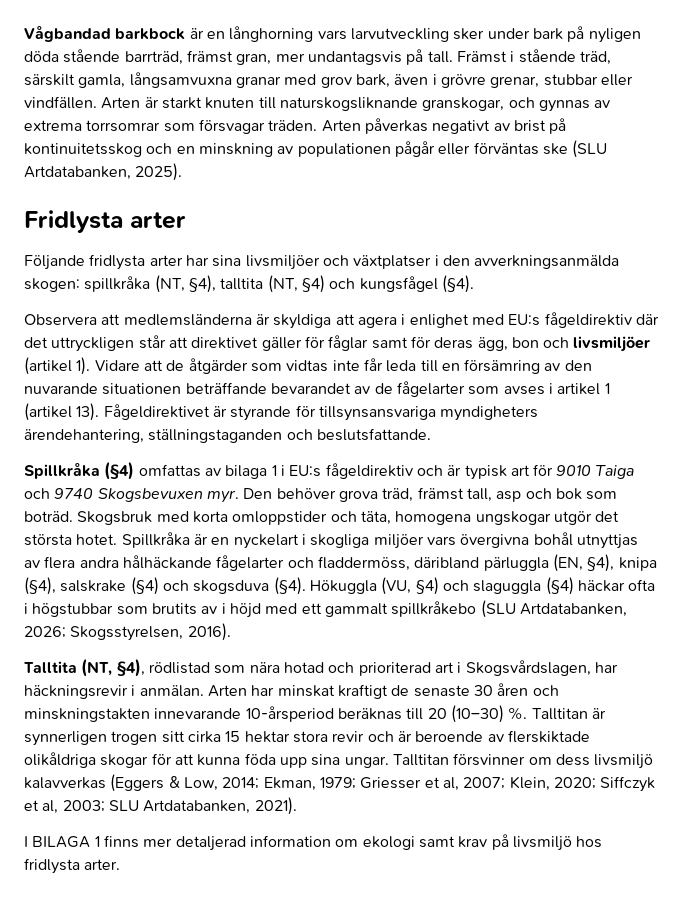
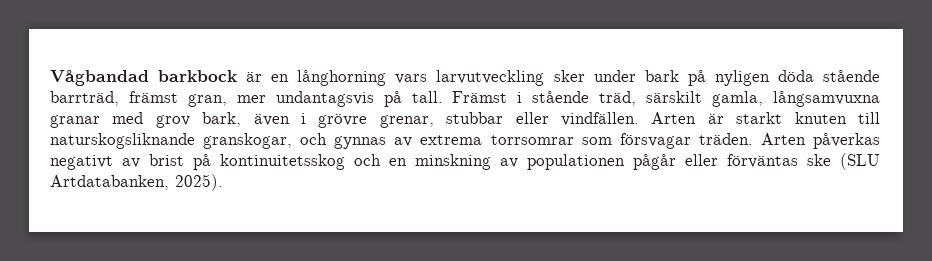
[24,210,186,233] [24,254,620,270] [24,275,474,293] [24,312,659,329] [24,335,651,352] [24,357,592,375] [24,381,610,397] [24,403,539,421] [24,428,431,443] [24,462,634,480] [24,487,618,503] [24,511,620,525] [24,532,638,549] [24,554,657,572] [24,577,656,595] [24,600,627,618] [24,623,231,641] [24,659,618,677] [24,683,559,699] [24,705,606,723] [24,730,590,746] [24,752,654,769] [24,774,656,792] [24,797,297,815] [24,834,603,851] [24,858,121,874] // Fridlysta arter // Följande fridlysta arter har sina livsmiljöer och växtplatser i den avverkningsanmälda skogen: spillkråka (NT, §4), talltita (NT, §4) och kungsfågel (§4). // Observera att medlemsländerna är skyldiga att agera i enlighet med EU:s fågeldirektiv där det uttryckligen står att direktivet gäller för fåglar samt för deras ägg, bon och livsmiljöer (artikel 1). Vidare att de åtgärder som vidtas inte får leda till en försämring av den nuvarande situationen beträffande bevarandet av de fågelarter som avses i artikel 1 (artikel 13). Fågeldirektivet är styrande för tillsynsansvariga myndigheters ärendehantering, ställningstaganden och beslutsfattande. // Spillkråka (§4) omfattas av bilaga 1 i EU:s fågeldirektiv och är typisk art för 9010 Taiga och 9740 Skogsbevuxen myr. Den behöver grova träd, främst tall, asp och bok som boträd. Skogsbruk med korta omloppstider och täta, homogena ungskogar utgör det största hotet. Spillkråka är en nyckelart i skogliga miljöer vars övergivna bohål utnyttjas av flera andra hålhäckande fågelarter och fladdermöss, däribland pärluggla (EN, §4), knipa (§4), salskrake (§4) och skogsduva (§4). Hökuggla (VU, §4) och slaguggla (§4) häckar ofta i högstubbar som brutits av i höjd med ett gammalt spillkråkebo (SLU Artdatabanken, 2026; Skogsstyrelsen, 2016). // Talltita (NT, §4), rödlistad som nära hotad och prioriterad art i Skogsvårdslagen, har häckningsrevir i anmälan. Arten har minskat kraftigt de senaste 30 åren och minskningstakten innevarande 10-årsperiod beräknas till 20 (10–30) %. Talltitan är synnerligen trogen sitt cirka 15 hektar stora revir och är beroende av flerskiktade olikåldriga skogar för att kunna föda upp sina ungar. Talltitan försvinner om dess livsmiljö kalavverkas (Eggers & Low, 2014; Ekman, 1979; Griesser et al, 2007; Klein, 2020; Siffczyk et al, 2003; SLU Artdatabanken, 2021). // I BILAGA 1 finns mer detaljerad information om ekologi samt krav på livsmiljö hos fridlysta arter. -> (223, 182) none

